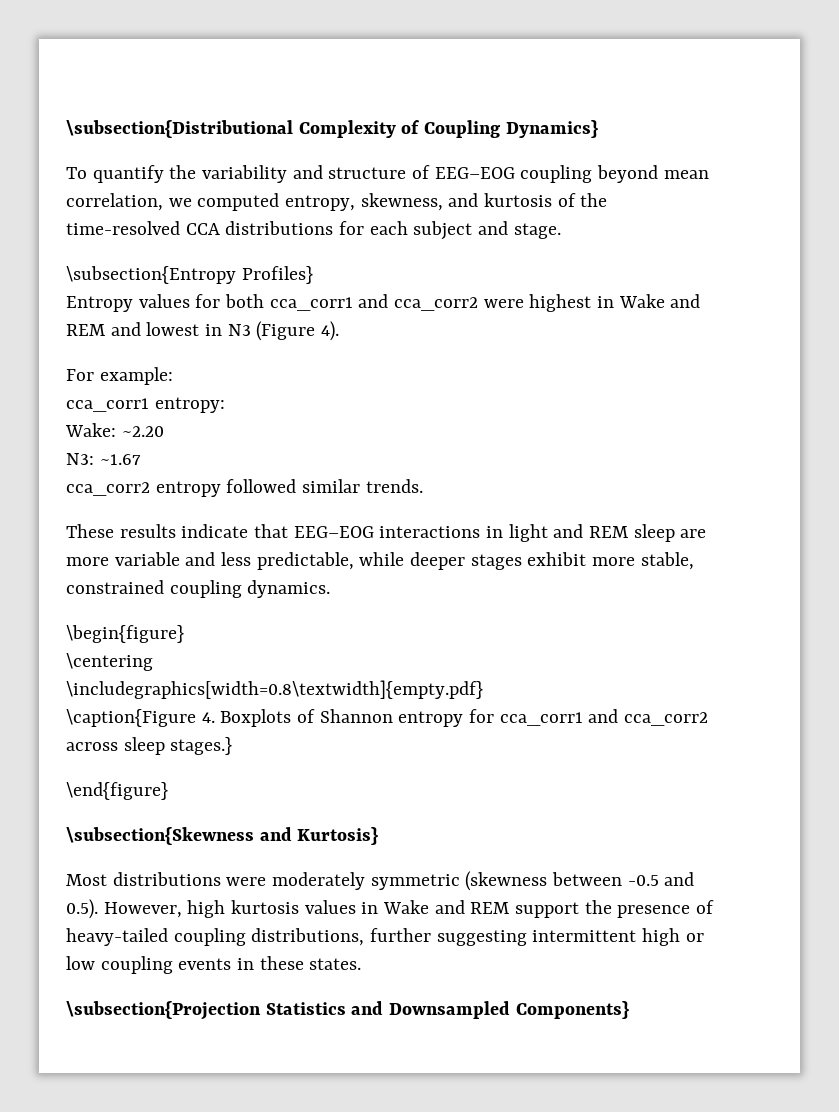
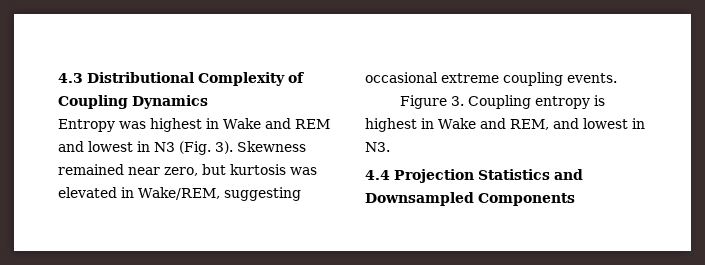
[66,120,293,138] \subsection{Distributional -> [58,72,194,83] 4.3 Distributional
[505,120,598,138] [66,165,709,183] [66,193,608,211] [66,221,561,240] [66,266,313,284] [66,294,524,312] Dynamics} // To quantify the variability and structure of EEG–EOG coupling beyond mean correlation, we computed entropy, skewness, and kurtosis of the time-resolved CCA distributions for each subject and stage. // \subsection{Entropy Profiles} // Entropy values for both cca_corr1 and cca_corr2 were -> [132,95,208,109] [58,119,146,132] Dynamics // Entropy was
[256,321,340,341] [66,367,173,385] [66,397,225,413] [65,423,164,437] [66,453,141,465] [66,479,423,497] [66,524,707,542] [66,552,694,570] [66,580,331,598] [66,625,184,643] [66,653,153,671] [66,680,483,699] [66,709,709,727] [66,737,233,755] [66,782,168,800] [66,827,379,845] [66,871,695,891] [66,899,715,919] [66,928,704,946] [66,956,362,974] [66,1001,261,1020] (Figure 4). // For example: // cca_corr1 entropy: // Wake: ~2.20 // N3: ~1.67 // cca_corr2 entropy followed similar trends. // These results indicate that EEG–EOG interactions in light and REM sleep are more variable and less predictable, while deeper stages exhibit more stable, constrained coupling dynamics. // \begin{figure} // \centering // \includegraphics[width=0.8\textwidth]{empty.pdf} // \caption{Figure 4. Boxplots of Shannon entropy for cca_corr1 and cca_corr2 across sleep stages.} // \end{figure} // \subsection{Skewness and Kurtosis} // Most distributions were moderately symmetric (skewness between -0.5 and 0.5). However, high kurtosis values in Wake and REM support the presence of heavy-tailed coupling distributions, further suggesting intermittent high or low coupling events in these states. // \subsection{Projection -> [179,141,306,155] [58,164,317,176] [58,187,301,201] [365,72,617,86] [400,95,606,109] [365,118,645,132] [365,142,390,152] [365,169,474,183] (Fig. 3). Skewness remained near zero, but kurtosis was elevated in Wake/REM, suggesting occasional extreme coupling events. // Figure 3. Coupling entropy is highest in Wake and REM, and lowest in N3. // 4.4 Projection
[515,1001,629,1019] Components} -> [478,193,575,206] Components

